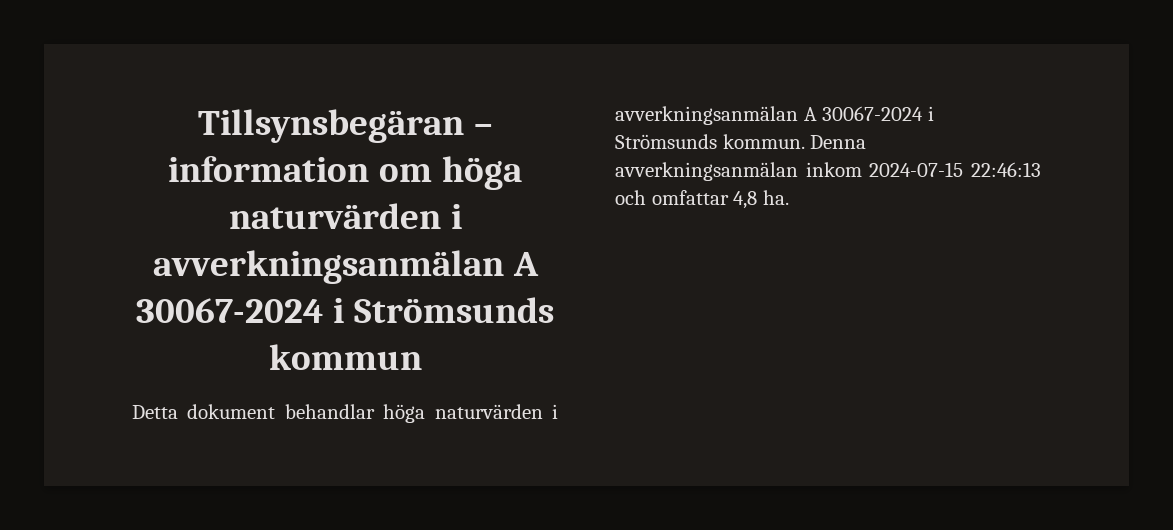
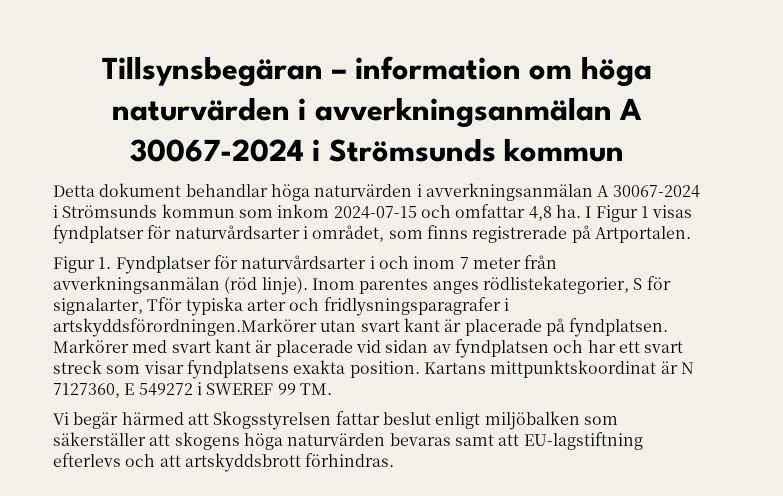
[722,134,867,149] [615,162,798,181] kommun. Denna avverkningsanmälan -> [161,204,273,218] kommun som
[971,162,1041,177] 22:46:13 -> (417, 212) none
(789, 197) none -> [585,205,693,222] [53,225,691,244] [53,255,558,274] [53,276,671,295] [53,297,509,316] [53,318,669,337] [53,339,684,358] [53,360,694,379] [53,382,332,398] [53,411,618,430] [53,432,643,450] [53,453,395,472] I Figur 1 visas fyndplatser för naturvårdsarter i området, som finns registrerade på Artportalen. // Figur 1. Fyndplatser för naturvårdsarter i och inom 7 meter från avverkningsanmälan (röd linje). Inom parentes anges rödlistekategorier, S för signalarter, Tför typiska arter och fridlysningsparagrafer i artskyddsförordningen.Markörer utan svart kant är placerade på fyndplatsen. Markörer med svart kant är placerade vid sidan av fyndplatsen och har ett svart streck som visar fyndplatsens exakta position. Kartans mittpunktskoordinat är N 7127360, E 549272 i SWEREF 99 TM. // Vi begär härmed att Skogsstyrelsen fattar beslut enligt miljöbalken som säkerställer att skogens höga naturvärden bevaras samt att EU-lagstiftning efterlevs och att artskyddsbrott förhindras.

